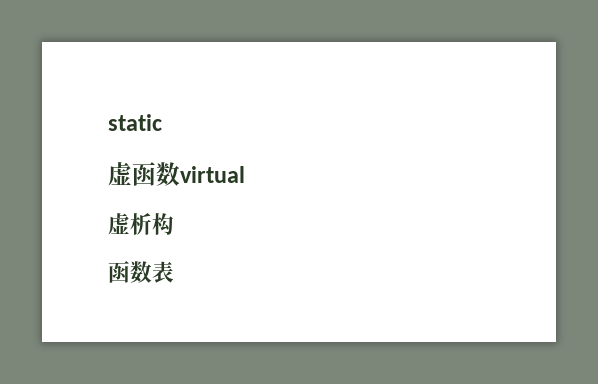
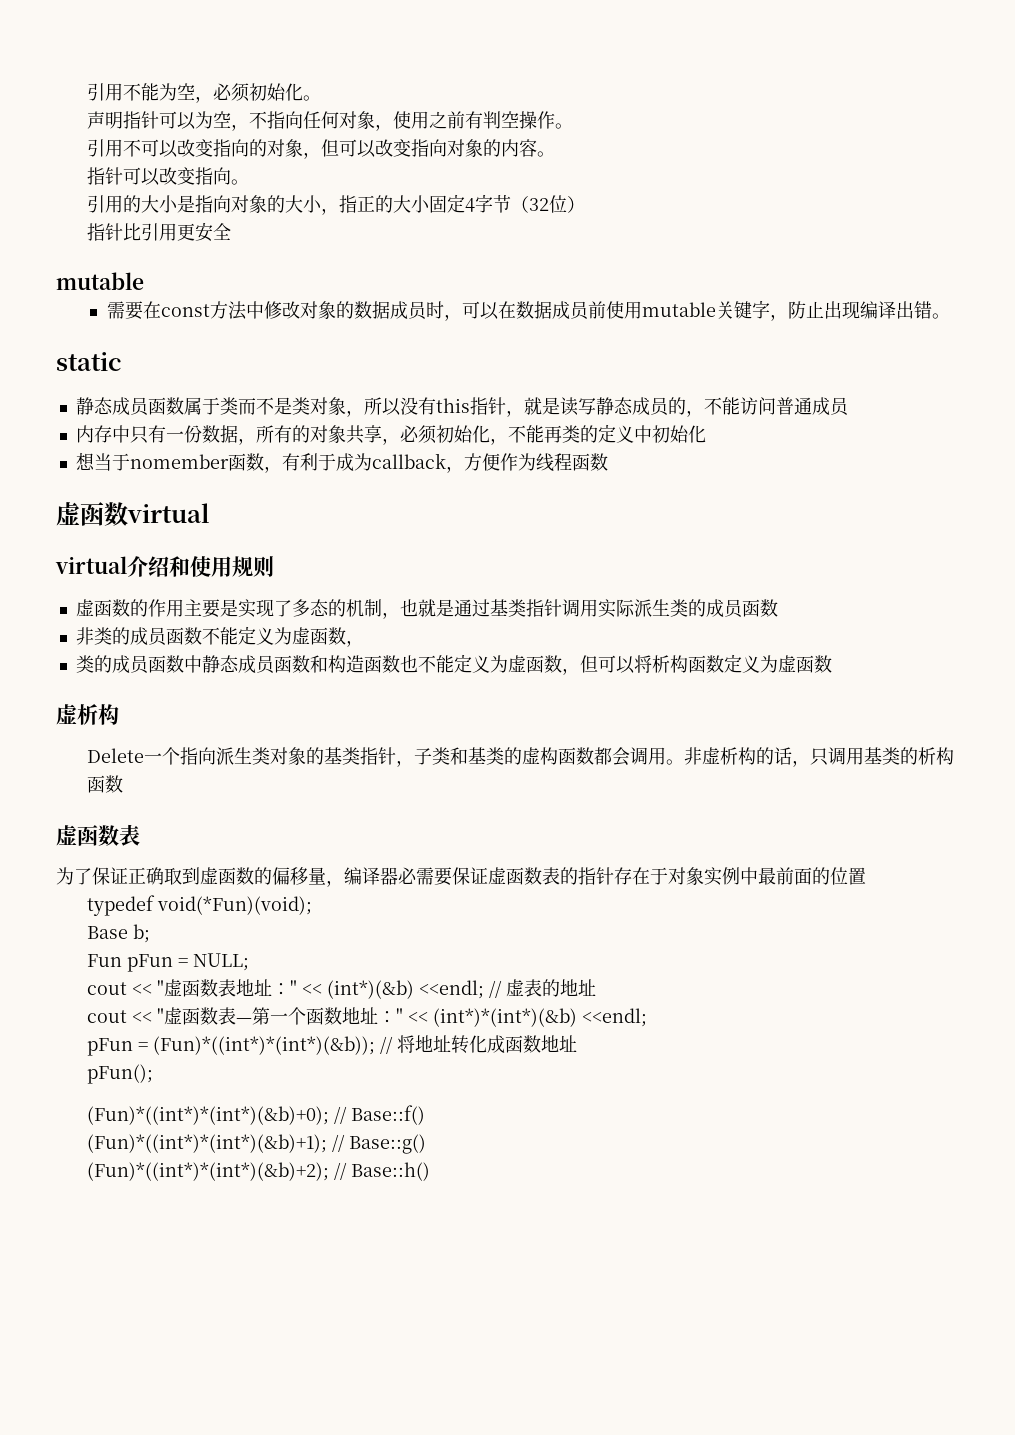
[108,114,162,131] [108,162,245,186] [108,213,174,235] [108,261,174,283] static // 虚函数virtual // 虚析构 // 函数表 -> [86,83,321,103] [86,111,573,131] [86,139,555,159] [86,167,249,186] [86,194,585,215] [86,222,231,242] [56,272,144,290] [106,300,950,321] [56,352,122,371] [75,397,850,417] [75,424,706,445] [75,452,608,473] [56,502,210,526] [55,556,274,578] [75,599,778,619] [75,626,364,647] [75,654,832,675] [56,704,119,725] [86,747,954,767] [86,775,123,793] [56,824,140,846] [56,867,866,887] [86,895,312,916] [86,924,150,943] [86,953,249,972] [86,979,596,999] [86,1007,647,1027] [86,1035,577,1056] [86,1064,153,1084] [86,1105,425,1125] [86,1134,426,1154] [86,1162,430,1181] 引用不能为空，必须初始化。 // 声明指针可以为空，不指向任何对象，使用之前有判空操作。 // 引用不可以改变指向的对象，但可以改变指向对象的内容。 // 指针可以改变指向。 // 引用的大小是指向对象的大小，指正的大小固定4字节（32位） // 指针比引用更安全 // mutable // 需要在const方法中修改对象的数据成员时，可以在数据成员前使用mutable关键字，防止出现编译出错。 // static // 静态成员函数属于类而不是类对象，所以没有this指针，就是读写静态成员的，不能访问普通成员 // 内存中只有一份数据，所有的对象共享，必须初始化，不能再类的定义中初始化 // 想当于nomember函数，有利于成为callback，方便作为线程函数 // 虚函数virtual // virtual介绍和使用规则 // 虚函数的作用主要是实现了多态的机制，也就是通过基类指针调用实际派生类的成员函数 // 非类的成员函数不能定义为虚函数， // 类的成员函数中静态成员函数和构造函数也不能定义为虚函数，但可以将析构函数定义为虚函数 // 虚析构 // Delete一个指向派生类对象的基类指针，子类和基类的虚构函数都会调用。非虚析构的话，只调用基类的析构函数 // 虚函数表 // 为了保证正确取到虚函数的偏移量，编译器必需要保证虚函数表的指针存在于对象实例中最前面的位置 // typedef void(*Fun)(void); // Base b; // Fun pFun = NULL; // cout << "虚函数表地址：" << (int*)(&b) <<endl; // 虚表的地址 // cout << "虚函数表—第一个函数地址：" << (int*)*(int*)(&b) <<endl; // pFun = (Fun)*((int*)*(int*)(&b)); // 将地址转化成函数地址 // pFun(); // (Fun)*((int*)*(int*)(&b)+0); // Base::f() // (Fun)*((int*)*(int*)(&b)+1); // Base::g() // (Fun)*((int*)*(int*)(&b)+2); // Base::h()

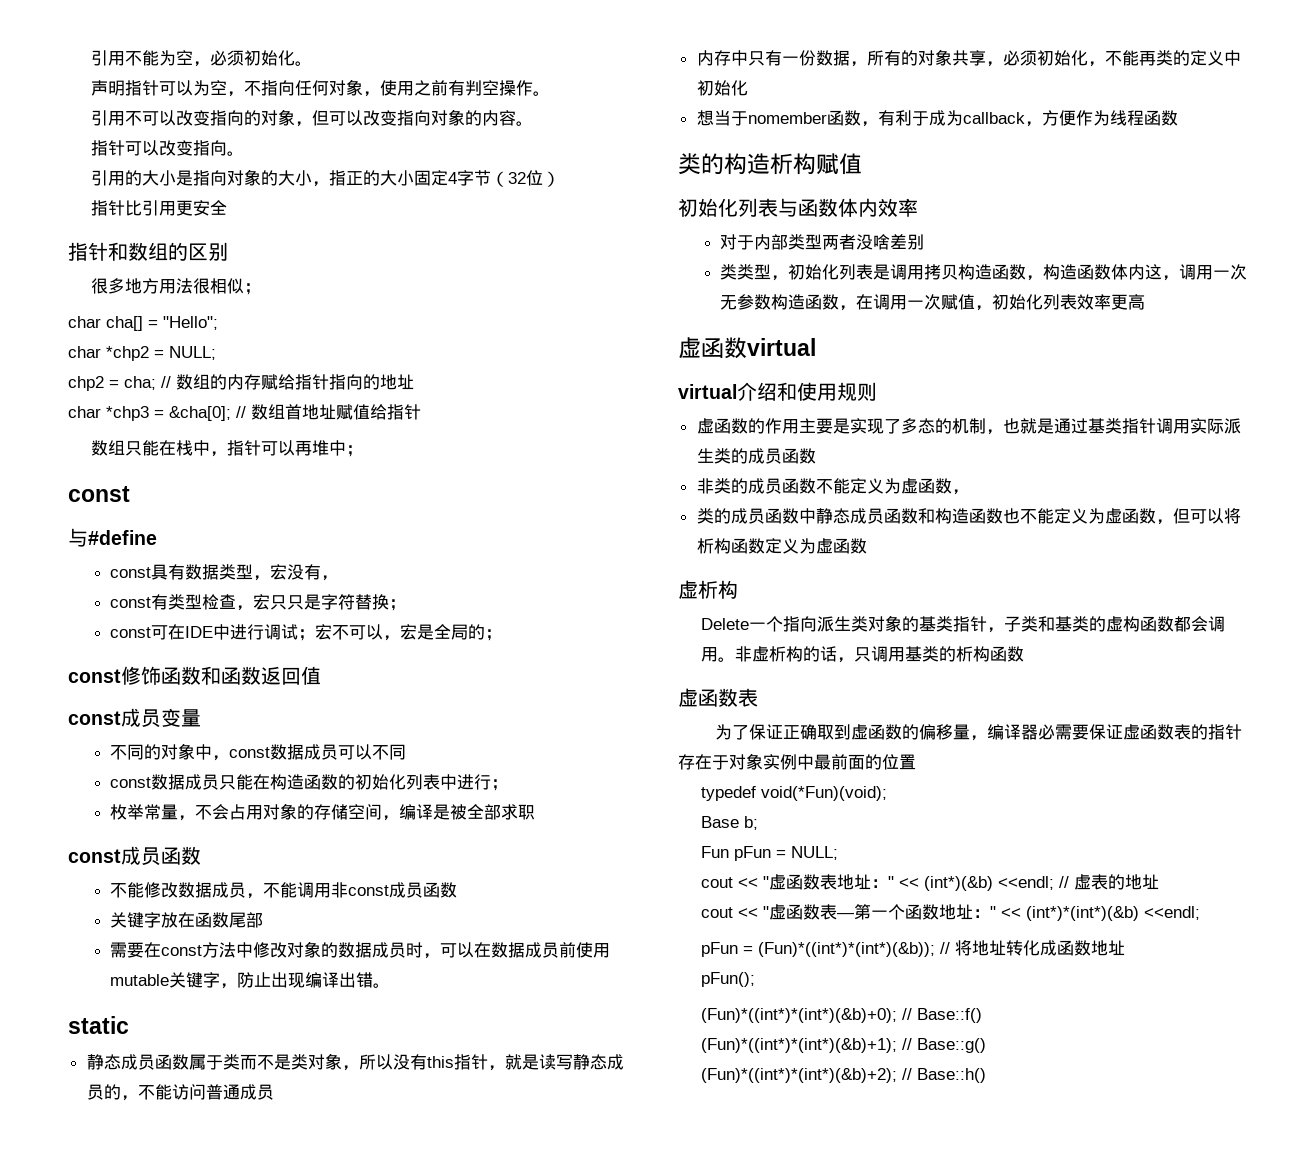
[56,272,144,290] mutable -> [68,242,228,261] [91,278,262,295] [68,316,218,331] [68,346,216,361] [68,374,414,391] [68,404,421,421] [91,440,364,457] [68,486,130,502] [68,528,157,547] [109,564,338,581] [109,594,406,611] [109,624,502,641] [68,666,321,685] [68,708,201,728] [109,743,406,761] [109,774,508,791] [109,803,535,821] [68,846,201,866] [109,882,457,899] [109,912,263,928] 指针和数组的区别 // 很多地方用法很相似； // char cha[] = "Hello"; // char *chp2 = NULL; // chp2 = cha; // 数组的内存赋给指针指向的地址 // char *chp3 = &cha[0]; // 数组首地址赋值给指针 // 数组只能在栈中，指针可以再堆中； // const // 与#define // const具有数据类型，宏没有， // const有类型检查，宏只只是字符替换； // const可在IDE中进行调试；宏不可以，宏是全局的； // const修饰函数和函数返回值 // const成员变量 // 不同的对象中，const数据成员可以不同 // const数据成员只能在构造函数的初始化列表中进行； // 枚举常量，不会占用对象的存储空间，编译是被全部求职 // const成员函数 // 不能修改数据成员，不能调用非const成员函数 // 关键字放在函数尾部
(608, 462) none -> [678,153,862,175] [678,198,918,217] [719,234,924,250] [719,264,1247,281] [719,294,1145,311] // 类的构造析构赋值 // 初始化列表与函数体内效率 // 对于内部类型两者没啥差别 // 类类型，初始化列表是调用拷贝构造函数，构造函数体内这，调用一次无参数构造函数，在调用一次赋值，初始化列表效率更高

